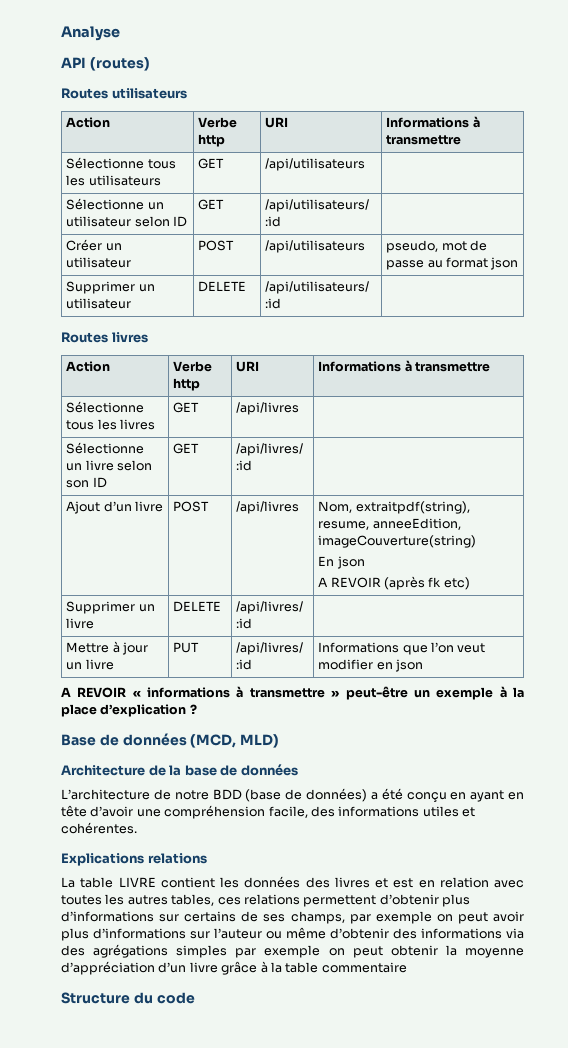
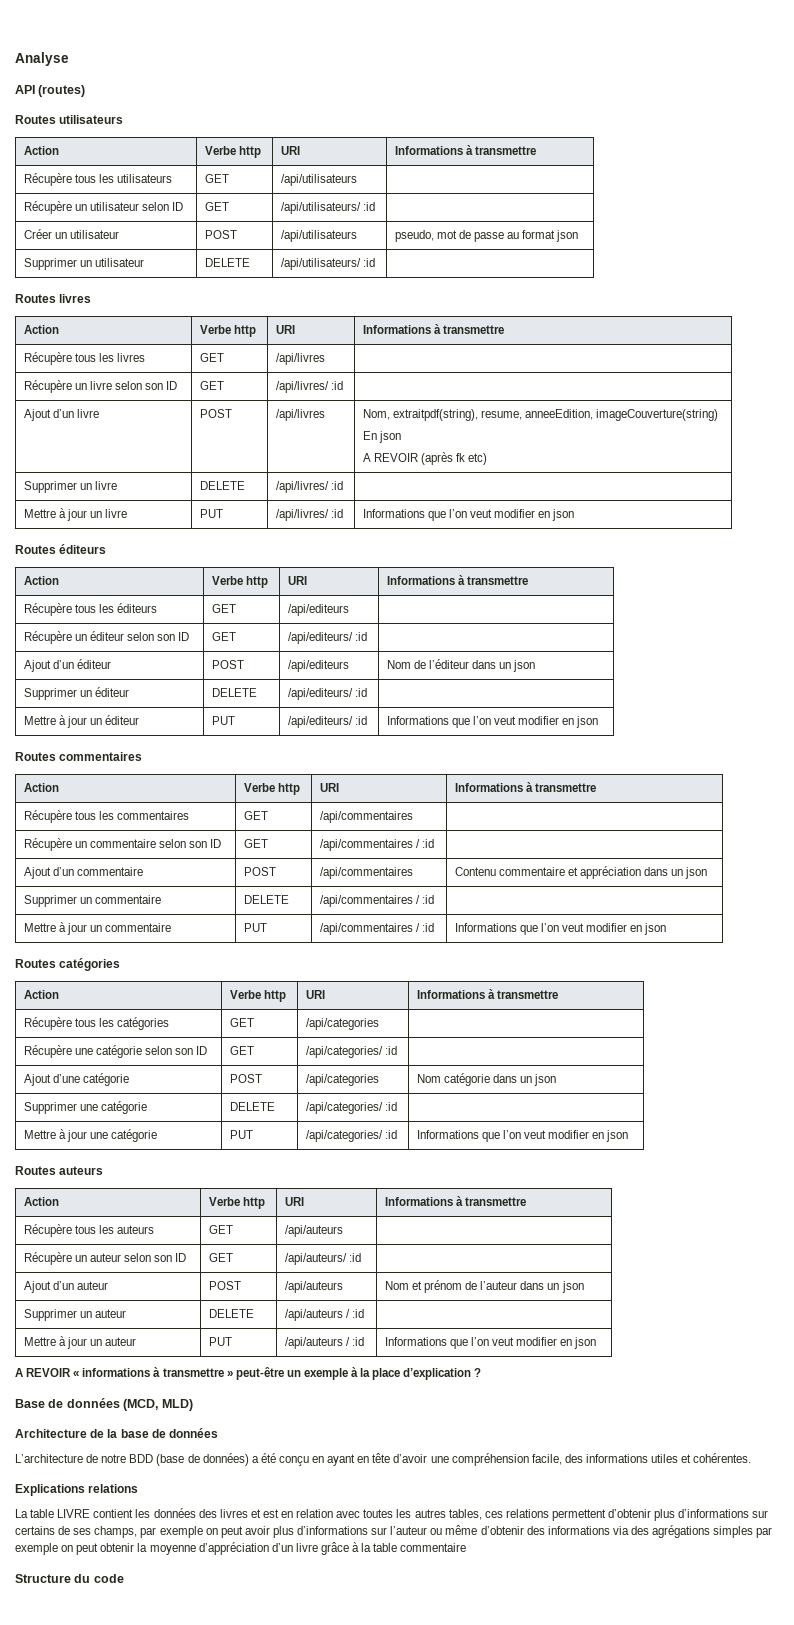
[66,157,145,169] Sélectionne -> [23,173,72,186] Récupère
[66,198,145,210] Sélectionne -> [23,201,72,214] Récupère
[66,401,145,413] Sélectionne -> [23,352,72,365] Récupère
[66,442,145,454] Sélectionne -> [23,380,72,393] Récupère
(424, 665) none -> [15,544,107,554] [23,576,59,585] [211,576,268,588] [287,576,307,585] [386,575,529,585] [23,603,158,616] [211,604,236,613] [287,604,349,616] [23,631,190,644] [211,632,236,641] [287,632,367,644] [23,659,112,672] [211,660,244,669] [287,660,349,672] [386,659,536,672] [23,687,130,700] [211,688,257,697] [287,688,367,700] [23,715,140,728] [211,716,235,725] [287,716,367,728] [386,716,599,728] [15,752,143,761] [23,783,59,792] [243,783,300,795] [319,783,339,792] [454,782,597,792] [23,810,190,823] [243,811,268,820] [319,811,413,823] [23,838,222,851] [243,839,268,848] [319,839,435,851] [23,867,144,879] [243,867,276,876] [319,867,413,879] [454,866,708,879] [23,895,162,907] [243,895,289,904] [319,895,435,907] [23,922,172,935] [243,923,267,932] [319,923,435,935] [454,923,667,935] [15,958,121,971] [23,990,59,999] [229,990,286,1002] [305,990,325,999] [416,989,559,999] [23,1017,170,1030] [229,1018,254,1027] [305,1018,379,1030] [23,1045,208,1058] [229,1046,254,1055] [305,1046,397,1058] [23,1073,130,1086] [229,1074,262,1083] [305,1074,379,1086] [416,1073,557,1086] [23,1101,148,1114] [229,1102,275,1111] [305,1102,397,1114] [23,1129,158,1142] [229,1130,253,1139] [305,1130,397,1142] [416,1130,629,1142] [15,1166,104,1175] [23,1197,59,1206] [208,1197,265,1209] [284,1197,304,1206] [384,1196,527,1206] [23,1224,155,1237] [208,1225,233,1234] [284,1225,343,1237] [23,1252,187,1265] [208,1253,233,1262] [284,1253,361,1265] [23,1281,109,1293] [208,1281,241,1290] [284,1281,343,1293] [384,1280,584,1293] [23,1309,127,1321] [208,1309,254,1318] [284,1309,365,1321] [23,1336,137,1349] [208,1337,232,1346] [284,1337,365,1349] [384,1337,597,1349] // Routes éditeurs // Action | Verbe http | URI | Informations à transmettre // Récupère tous les éditeurs | GET | /api/editeurs | // Récupère un éditeur selon son ID | GET | /api/editeurs/ :id | // Ajout d’un éditeur | POST | /api/editeurs | Nom de l’éditeur dans un json // Supprimer un éditeur | DELETE | /api/editeurs/ :id | // Mettre à jour un éditeur | PUT | /api/editeurs/ :id | Informations que l’on veut modifier en json // Routes commentaires // Action | Verbe http | URI | Informations à transmettre // Récupère tous les commentaires | GET | /api/commentaires | // Récupère un commentaire selon son ID | GET | /api/commentaires / :id | // Ajout d’un commentaire | POST | /api/commentaires | Contenu commentaire et appréciation dans un json // Supprimer un commentaire | DELETE | /api/commentaires / :id | // Mettre à jour un commentaire | PUT | /api/commentaires / :id | Informations que l’on veut modifier en json // Routes catégories // Action | Verbe http | URI | Informations à transmettre // Récupère tous les catégories | GET | /api/categories | // Récupère une catégorie selon son ID | GET | /api/categories/ :id | // Ajout d’une catégorie | POST | /api/categories | Nom catégorie dans un json // Supprimer une catégorie | DELETE | /api/categories/ :id | // Mettre à jour une catégorie | PUT | /api/categories/ :id | Informations que l’on veut modifier en json // Routes auteurs // Action | Verbe http | URI | Informations à transmettre // Récupère tous les auteurs | GET | /api/auteurs | // Récupère un auteur selon son ID | GET | /api/auteurs/ :id | // Ajout d’un auteur | POST | /api/auteurs | Nom et prénom de l’auteur dans un json // Supprimer un auteur | DELETE | /api/auteurs / :id | // Mettre à jour un auteur | PUT | /api/auteurs / :id | Informations que l’on veut modifier en json

